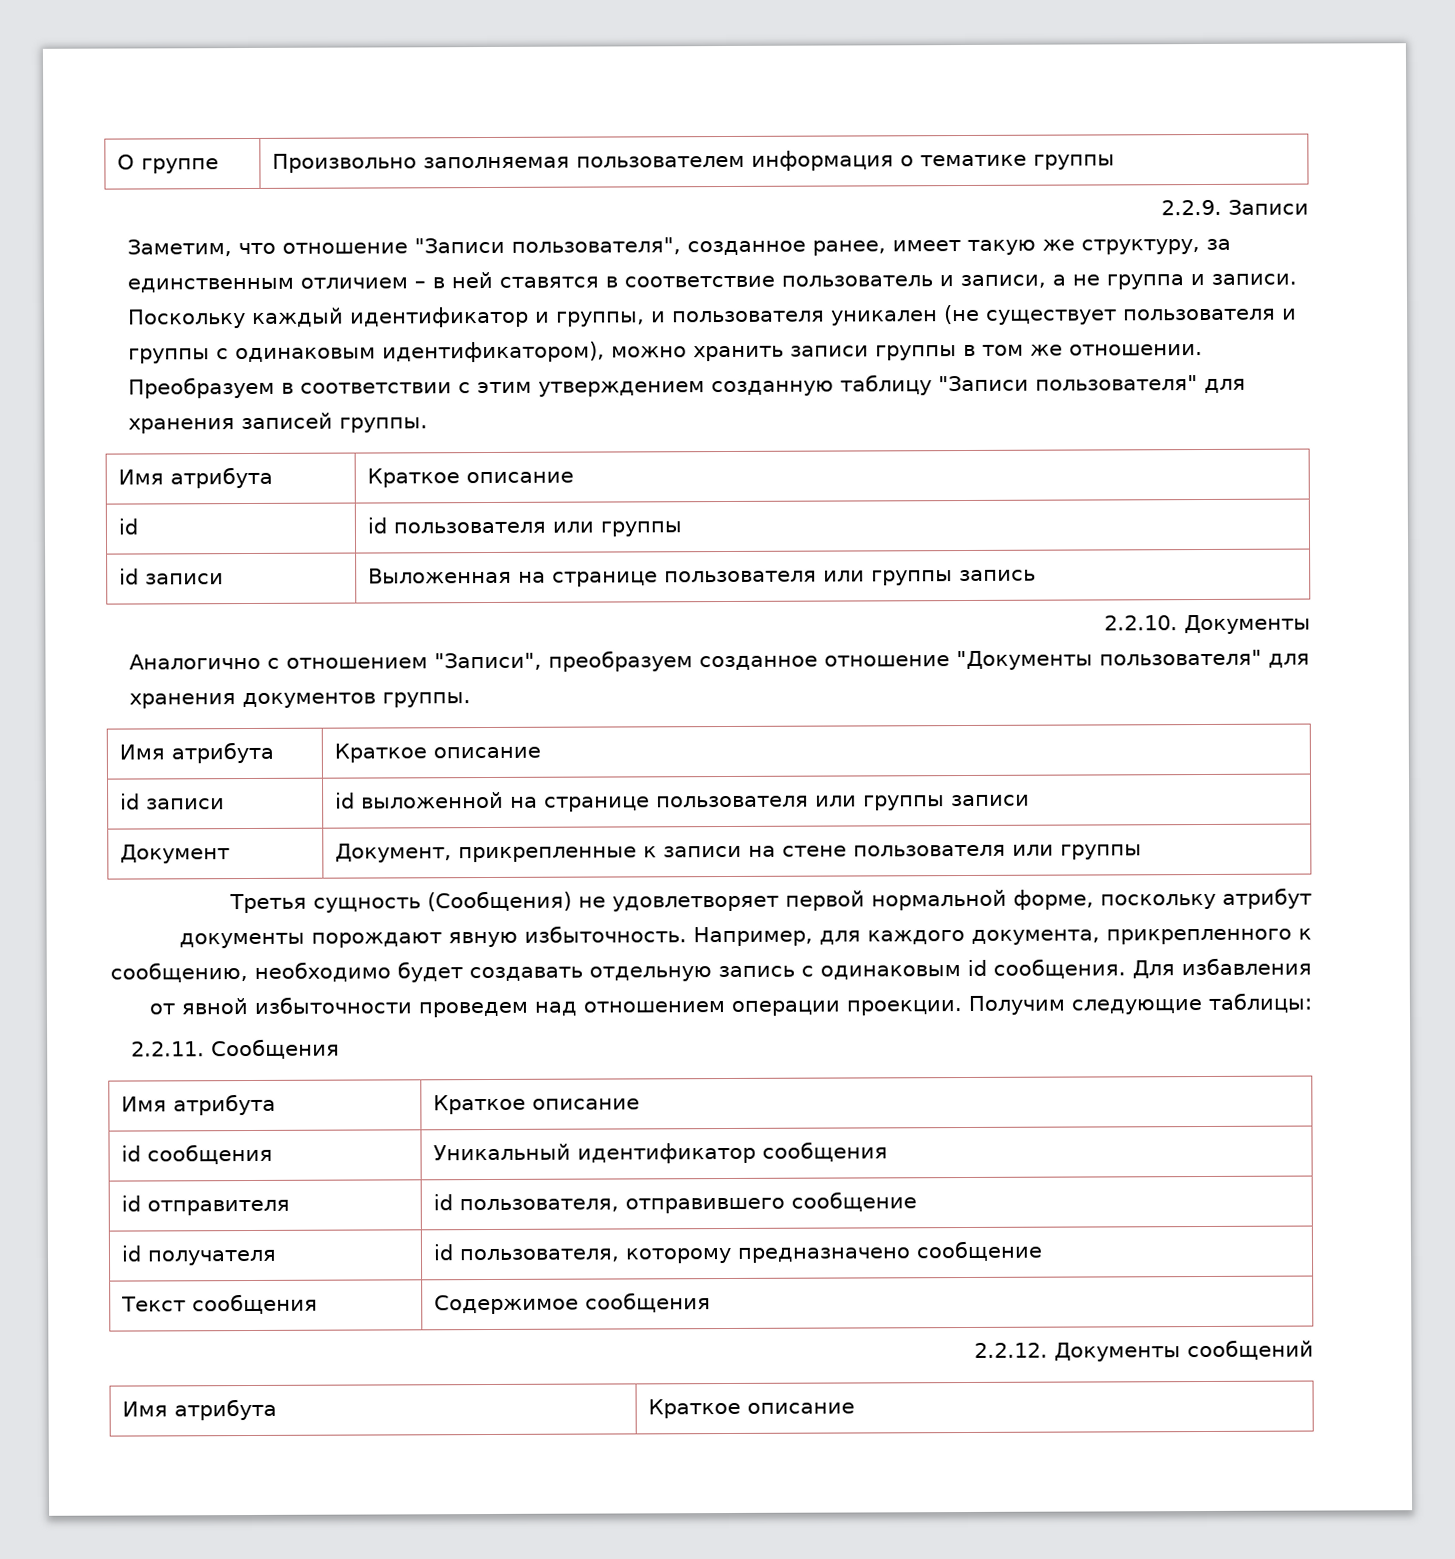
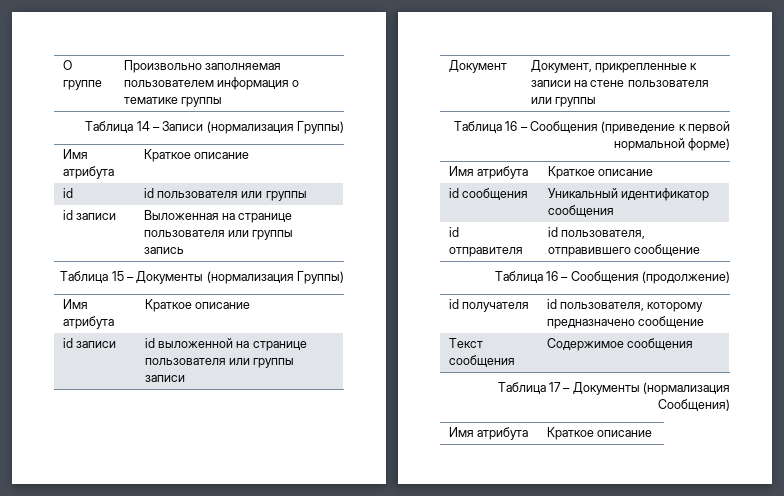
[1161,199,1309,216] [127,237,1232,257] [127,271,1298,293] [128,304,1298,329] [128,341,1204,364] [128,374,1247,399] [128,412,429,434] 2.2.9. Записи // Заметим, что отношение "Записи пользователя", созданное ранее, имеет такую же структуру, за единственным отличием – в ней ставятся в соответствие пользователь и записи, а не группа и записи. Поскольку каждый идентификатор и группы, и пользователя уникален (не существует пользователя и группы с одинаковым идентификатором), можно хранить записи группы в том же отношении. Преобразуем в соответствии с этим утверждением созданную таблицу "Записи пользователя" для хранения записей группы. -> [85,121,344,134] Таблица 14 – Записи (нормализация Группы)
[1104,614,1311,635] [129,649,1311,672] [129,692,472,709] 2.2.10. Документы // Аналогично с отношением "Записи", преобразуем созданное отношение "Документы пользователя" для хранения документов группы. -> [60,271,344,284] Таблица 15 – Документы (нормализация Группы)
[229,887,1312,914] [179,925,1312,949] [110,957,1312,983] [149,992,1312,1018] [131,1038,341,1060] Третья сущность (Сообщения) не удовлетворяет первой нормальной форме, поскольку атрибут документы порождают явную избыточность. Например, для каждого документа, прикрепленного к сообщению, необходимо будет создавать отдельную запись с одинаковым id сообщения. Для избавления от явной избыточности проведем над отношением операции проекции. Получим следующие таблицы: // 2.2.11. Сообщения -> [453,121,730,134] [613,138,730,151] Таблица 16 – Сообщения (приведение к первой нормальной форме)
(918, 1201) none -> [494,271,730,284] // Таблица 16 – Сообщения (продолжение)
[974,1339,1314,1362] 2.2.12. Документы сообщений -> [497,382,730,395] [658,399,730,411] Таблица 17 – Документы (нормализация Сообщения)

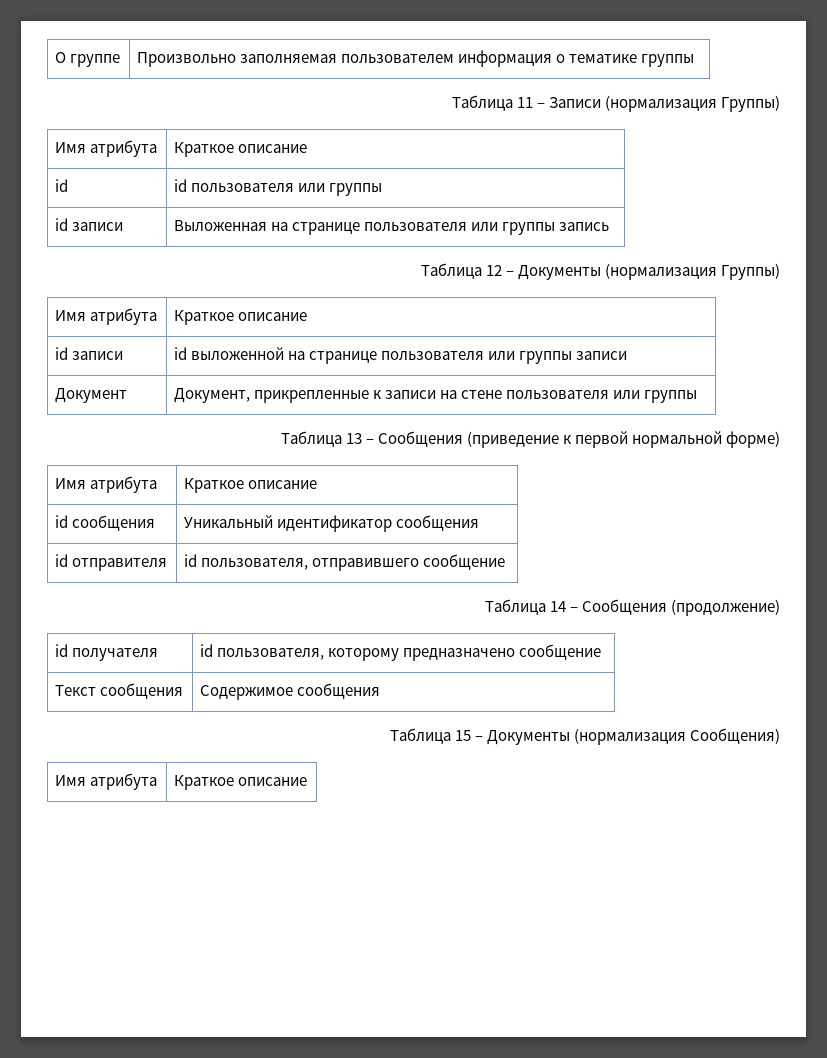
[136,121,150,131] 14 -> [516,97,533,108] 11
[111,271,124,281] 15 -> [485,265,502,276] 12
[505,121,518,131] 16 -> [345,433,362,444] 13
[545,271,558,281] 16 -> [549,601,566,612] 14
[548,382,561,392] 17 -> [454,730,471,741] 15

